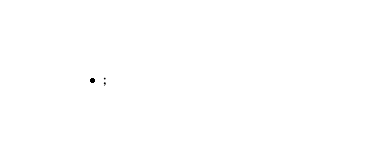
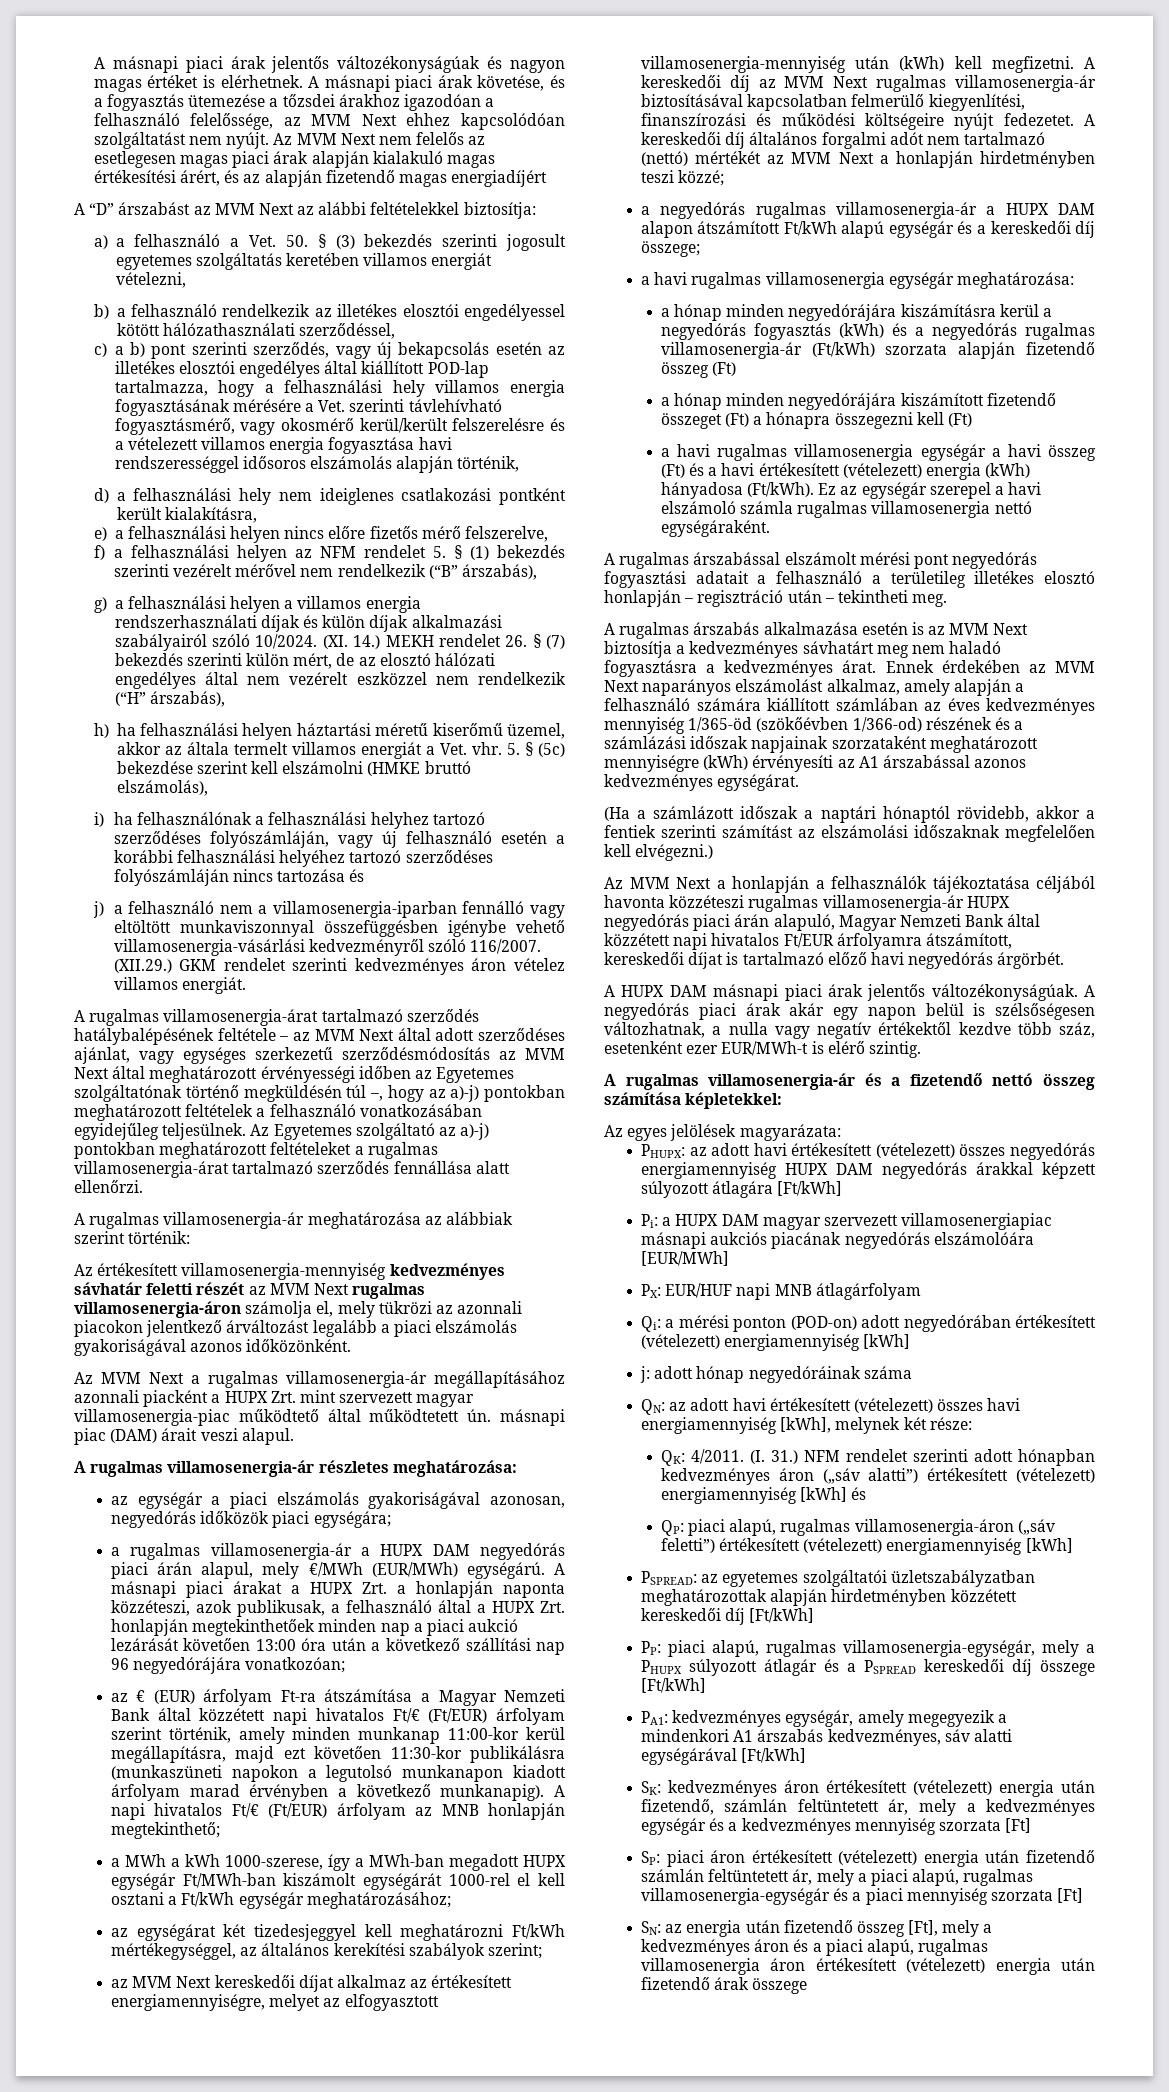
[103,77,108,86] ; -> [93,56,565,73] [93,75,565,92] [93,94,495,111] [93,113,565,130] [93,132,486,149] [93,151,496,168] [93,170,548,187] [74,202,536,219] [93,234,566,251] [115,253,493,270] [115,272,186,288] [93,304,565,321] [116,323,396,339] [93,342,565,359] [114,361,489,378] [114,380,565,397] [114,399,502,416] [114,418,566,435] [114,437,452,454] [114,456,520,473] [93,488,566,505] [116,507,257,523] [93,526,548,543] [93,545,565,562] [113,564,537,580] [93,596,421,613] [114,615,502,632] [114,634,565,651] [114,653,495,669] [114,672,567,689] [114,691,225,707] [93,723,565,740] [116,742,566,759] [116,761,471,776] [116,780,208,796] [93,812,485,829] [113,831,565,848] [113,850,493,867] [113,869,365,886] [92,901,565,918] [113,920,565,937] [113,939,542,956] [113,958,565,975] [113,977,247,994] [74,1009,479,1026] [74,1028,565,1045] [74,1047,565,1064] [74,1066,515,1083] [74,1085,565,1102] [74,1104,482,1121] [74,1123,490,1140] [74,1142,438,1159] [74,1161,510,1178] [74,1180,143,1193] [74,1212,513,1229] [74,1231,191,1244] [74,1263,505,1280] [74,1282,426,1299] [74,1301,523,1318] [74,1320,518,1337] [74,1339,352,1356] [74,1371,565,1388] [74,1390,475,1407] [74,1409,565,1426] [74,1428,294,1445] [74,1460,517,1477] [110,1492,565,1509] [110,1511,391,1528] [110,1543,566,1560] [110,1562,565,1579] [110,1581,565,1598] [110,1600,565,1617] [110,1619,519,1636] [110,1638,565,1655] [110,1657,346,1674] [110,1689,565,1706] [110,1708,565,1725] [110,1727,565,1744] [110,1746,565,1763] [110,1765,566,1782] [110,1784,565,1801] [110,1803,565,1820] [110,1822,220,1839] [110,1854,567,1871] [110,1873,565,1890] [110,1892,451,1909] [110,1924,565,1941] [110,1943,542,1960] [110,1975,513,1992] [110,1994,439,2011] [640,56,1095,73] [640,75,1096,92] [640,94,1025,111] [640,113,1095,130] [640,132,1046,149] [640,151,1095,168] [640,170,725,186] [640,202,1095,219] [640,221,1095,238] [640,241,700,257] [640,272,1074,289] [660,304,1052,321] [660,323,1095,340] [660,342,1095,359] [660,362,737,378] [660,393,1056,410] [660,412,972,429] [660,444,1096,461] [660,463,1031,480] [660,482,1042,499] [660,501,1032,518] [660,520,770,537] [604,552,1038,569] [604,571,1095,588] [604,590,948,607] [604,622,1029,639] [604,641,1002,658] [604,660,1095,677] [604,679,1025,696] [604,698,1095,715] [604,717,1024,734] [604,736,1038,753] [604,755,1027,772] [604,774,800,791] [604,806,1095,823] [604,825,1095,842] [604,844,714,861] [604,876,1095,893] [604,895,1010,912] [604,914,1041,931] [604,933,1012,950] [604,952,1065,969] [604,984,1095,1001] [604,1003,1095,1020] [604,1022,1095,1039] [604,1041,921,1058] [604,1073,1095,1090] [604,1092,783,1109] [604,1124,841,1141] [640,1143,1095,1160] [640,1162,1096,1179] [640,1181,843,1198] [640,1213,1053,1230] [640,1232,1034,1249] [640,1251,729,1266] [640,1283,921,1300] [640,1315,1096,1332] [640,1334,911,1351] [639,1366,912,1383] [640,1398,1021,1415] [640,1417,972,1434] [660,1449,1095,1466] [660,1468,1095,1485] [660,1487,867,1504] [660,1519,1055,1536] [660,1538,1073,1555] [640,1570,1035,1587] [640,1589,1017,1606] [640,1608,815,1625] [640,1640,1095,1657] [640,1659,1095,1676] [640,1678,706,1693] [640,1710,1007,1727] [640,1729,1012,1746] [640,1748,807,1765] [640,1780,1095,1797] [640,1799,1095,1816] [640,1818,1032,1835] [640,1850,1095,1867] [640,1869,1034,1886] [640,1888,1084,1905] [640,1920,993,1937] [640,1939,989,1956] [640,1958,1095,1975] [640,1977,808,1994] A másnapi piaci árak jelentős változékonyságúak és nagyon magas értéket is elérhetnek. A másnapi piaci árak követése, és a fogyasztás ütemezése a tőzsdei árakhoz igazodóan a felhasználó felelőssége, az MVM Next ehhez kapcsolódóan szolgáltatást nem nyújt. Az MVM Next nem felelős az esetlegesen magas piaci árak alapján kialakuló magas értékesítési árért, és az alapján fizetendő magas energiadíjért // A “D” árszabást az MVM Next az alábbi feltételekkel biztosítja: // a) a felhasználó a Vet. 50. § (3) bekezdés szerinti jogosult egyetemes szolgáltatás keretében villamos energiát vételezni, // b) a felhasználó rendelkezik az illetékes elosztói engedélyessel kötött hálózathasználati szerződéssel, // c) a b) pont szerinti szerződés, vagy új bekapcsolás esetén az illetékes elosztói engedélyes által kiállított POD-lap tartalmazza, hogy a felhasználási hely villamos energia fogyasztásának mérésére a Vet. szerinti távlehívható fogyasztásmérő, vagy okosmérő kerül/került felszerelésre és a vételezett villamos energia fogyasztása havi rendszerességgel idősoros elszámolás alapján történik, // d) a felhasználási hely nem ideiglenes csatlakozási pontként került kialakításra, // e) a felhasználási helyen nincs előre fizetős mérő felszerelve, // f) a felhasználási helyen az NFM rendelet 5. § (1) bekezdés szerinti vezérelt mérővel nem rendelkezik (“B” árszabás), // g) a felhasználási helyen a villamos energia rendszerhasználati díjak és külön díjak alkalmazási szabályairól szóló 10/2024. (XI. 14.) MEKH rendelet 26. § (7) bekezdés szerinti külön mért, de az elosztó hálózati engedélyes által nem vezérelt eszközzel nem rendelkezik (“H” árszabás), // h) ha felhasználási helyen háztartási méretű kiserőmű üzemel, akkor az általa termelt villamos energiát a Vet. vhr. 5. § (5c) bekezdése szerint kell elszámolni (HMKE bruttó elszámolás), // i) ha felhasználónak a felhasználási helyhez tartozó szerződéses folyószámláján, vagy új felhasználó esetén a korábbi felhasználási helyéhez tartozó szerződéses folyószámláján nincs tartozása és // j) a felhasználó nem a villamosenergia-iparban fennálló vagy eltöltött munkaviszonnyal összefüggésben igénybe vehető villamosenergia-vásárlási kedvezményről szóló 116/2007. (XII.29.) GKM rendelet szerinti kedvezményes áron vételez villamos energiát. // A rugalmas villamosenergia-árat tartalmazó szerződés hatálybalépésének feltétele – az MVM Next által adott szerződéses ajánlat, vagy egységes szerkezetű szerződésmódosítás az MVM Next által meghatározott érvényességi időben az Egyetemes szolgáltatónak történő megküldésén túl –, hogy az a)-j) pontokban meghatározott feltételek a felhasználó vonatkozásában egyidejűleg teljesülnek. Az Egyetemes szolgáltató az a)-j) pontokban meghatározott feltételeket a rugalmas villamosenergia-árat tartalmazó szerződés fennállása alatt ellenőrzi. // A rugalmas villamosenergia-ár meghatározása az alábbiak szerint történik: // Az értékesített villamosenergia-mennyiség kedvezményes sávhatár feletti részét az MVM Next rugalmas villamosenergia-áron számolja el, mely tükrözi az azonnali piacokon jelentkező árváltozást legalább a piaci elszámolás gyakoriságával azonos időközönként. // Az MVM Next a rugalmas villamosenergia-ár megállapításához azonnali piacként a HUPX Zrt. mint szervezett magyar villamosenergia-piac működtető által működtetett ún. másnapi piac (DAM) árait veszi alapul. // A rugalmas villamosenergia-ár részletes meghatározása: // az egységár a piaci elszámolás gyakoriságával azonosan, negyedórás időközök piaci egységára; // a rugalmas villamosenergia-ár a HUPX DAM negyedórás piaci árán alapul, mely €/MWh (EUR/MWh) egységárú. A másnapi piaci árakat a HUPX Zrt. a honlapján naponta közzéteszi, azok publikusak, a felhasználó által a HUPX Zrt. honlapján megtekinthetőek minden nap a piaci aukció lezárását követően 13:00 óra után a következő szállítási nap 96 negyedórájára vonatkozóan; // az € (EUR) árfolyam Ft-ra átszámítása a Magyar Nemzeti Bank által közzétett napi hivatalos Ft/€ (Ft/EUR) árfolyam szerint történik, amely minden munkanap 11:00-kor kerül megállapításra, majd ezt követően 11:30-kor publikálásra (munkaszüneti napokon a legutolsó munkanapon kiadott árfolyam marad érvényben a következő munkanapig). A napi hivatalos Ft/€ (Ft/EUR) árfolyam az MNB honlapján megtekinthető; // a MWh a kWh 1000-szerese, így a MWh-ban megadott HUPX egységár Ft/MWh-ban kiszámolt egységárát 1000-rel el kell osztani a Ft/kWh egységár meghatározásához; // az egységárat két tizedesjeggyel kell meghatározni Ft/kWh mértékegységgel, az általános kerekítési szabályok szerint; // az MVM Next kereskedői díjat alkalmaz az értékesített energiamennyiségre, melyet az elfogyasztott villamosenergia-mennyiség után (kWh) kell megfizetni. A kereskedői díj az MVM Next rugalmas villamosenergia-ár biztosításával kapcsolatban felmerülő kiegyenlítési, finanszírozási és működési költségeire nyújt fedezetet. A kereskedői díj általános forgalmi adót nem tartalmazó (nettó) mértékét az MVM Next a honlapján hirdetményben teszi közzé; // a negyedórás rugalmas villamosenergia-ár a HUPX DAM alapon átszámított Ft/kWh alapú egységár és a kereskedői díj összege; // a havi rugalmas villamosenergia egységár meghatározása: // a hónap minden negyedórájára kiszámításra kerül a negyedórás fogyasztás (kWh) és a negyedórás rugalmas villamosenergia-ár (Ft/kWh) szorzata alapján fizetendő összeg (Ft) // a hónap minden negyedórájára kiszámított fizetendő összeget (Ft) a hónapra összegezni kell (Ft) // a havi rugalmas villamosenergia egységár a havi összeg (Ft) és a havi értékesített (vételezett) energia (kWh) hányadosa (Ft/kWh). Ez az egységár szerepel a havi elszámoló számla rugalmas villamosenergia nettó egységáraként. // A rugalmas árszabással elszámolt mérési pont negyedórás fogyasztási adatait a felhasználó a területileg illetékes elosztó honlapján – regisztráció után – tekintheti meg. // A rugalmas árszabás alkalmazása esetén is az MVM Next biztosítja a kedvezményes sávhatárt meg nem haladó fogyasztásra a kedvezményes árat. Ennek érdekében az MVM Next naparányos elszámolást alkalmaz, amely alapján a felhasználó számára kiállított számlában az éves kedvezményes mennyiség 1/365-öd (szökőévben 1/366-od) részének és a számlázási időszak napjainak szorzataként meghatározott mennyiségre (kWh) érvényesíti az A1 árszabással azonos kedvezményes egységárat. // (Ha a számlázott időszak a naptári hónaptól rövidebb, akkor a fentiek szerinti számítást az elszámolási időszaknak megfelelően kell elvégezni.) // Az MVM Next a honlapján a felhasználók tájékoztatása céljából havonta közzéteszi rugalmas villamosenergia-ár HUPX negyedórás piaci árán alapuló, Magyar Nemzeti Bank által közzétett napi hivatalos Ft/EUR árfolyamra átszámított, kereskedői díjat is tartalmazó előző havi negyedórás árgörbét. // A HUPX DAM másnapi piaci árak jelentős változékonyságúak. A negyedórás piaci árak akár egy napon belül is szélsőségesen változhatnak, a nulla vagy negatív értékektől kezdve több száz, esetenként ezer EUR/MWh-t is elérő szintig. // A rugalmas villamosenergia-ár és a fizetendő nettó összeg számítása képletekkel: // Az egyes jelölések magyarázata: // PHUPX: az adott havi értékesített (vételezett) összes negyedórás energiamennyiség HUPX DAM negyedórás árakkal képzett súlyozott átlagára [Ft/kWh] // Pi: a HUPX DAM magyar szervezett villamosenergiapiac másnapi aukciós piacának negyedórás elszámolóára [EUR/MWh] // PX: EUR/HUF napi MNB átlagárfolyam // Qi: a mérési ponton (POD-on) adott negyedórában értékesített (vételezett) energiamennyiség [kWh] // j: adott hónap negyedóráinak száma // QN: az adott havi értékesített (vételezett) összes havi energiamennyiség [kWh], melynek két része: // QK: 4/2011. (I. 31.) NFM rendelet szerinti adott hónapban kedvezményes áron („sáv alatti”) értékesített (vételezett) energiamennyiség [kWh] és // QP: piaci alapú, rugalmas villamosenergia-áron („sáv feletti”) értékesített (vételezett) energiamennyiség [kWh] // PSPREAD: az egyetemes szolgáltatói üzletszabályzatban meghatározottak alapján hirdetményben közzétett kereskedői díj [Ft/kWh] // PP: piaci alapú, rugalmas villamosenergia-egységár, mely a PHUPX súlyozott átlagár és a PSPREAD kereskedői díj összege [Ft/kWh] // PA1: kedvezményes egységár, amely megegyezik a mindenkori A1 árszabás kedvezményes, sáv alatti egységárával [Ft/kWh] // SK: kedvezményes áron értékesített (vételezett) energia után fizetendő, számlán feltüntetett ár, mely a kedvezményes egységár és a kedvezményes mennyiség szorzata [Ft] // SP: piaci áron értékesített (vételezett) energia után fizetendő számlán feltüntetett ár, mely a piaci alapú, rugalmas villamosenergia-egységár és a piaci mennyiség szorzata [Ft] // SN: az energia után fizetendő összeg [Ft], mely a kedvezményes áron és a piaci alapú, rugalmas villamosenergia áron értékesített (vételezett) energia után fizetendő árak összege

